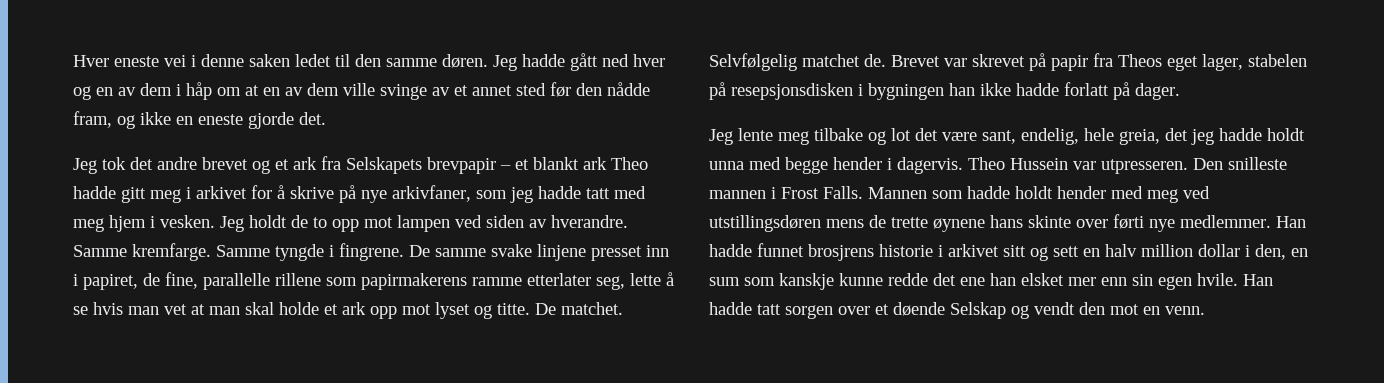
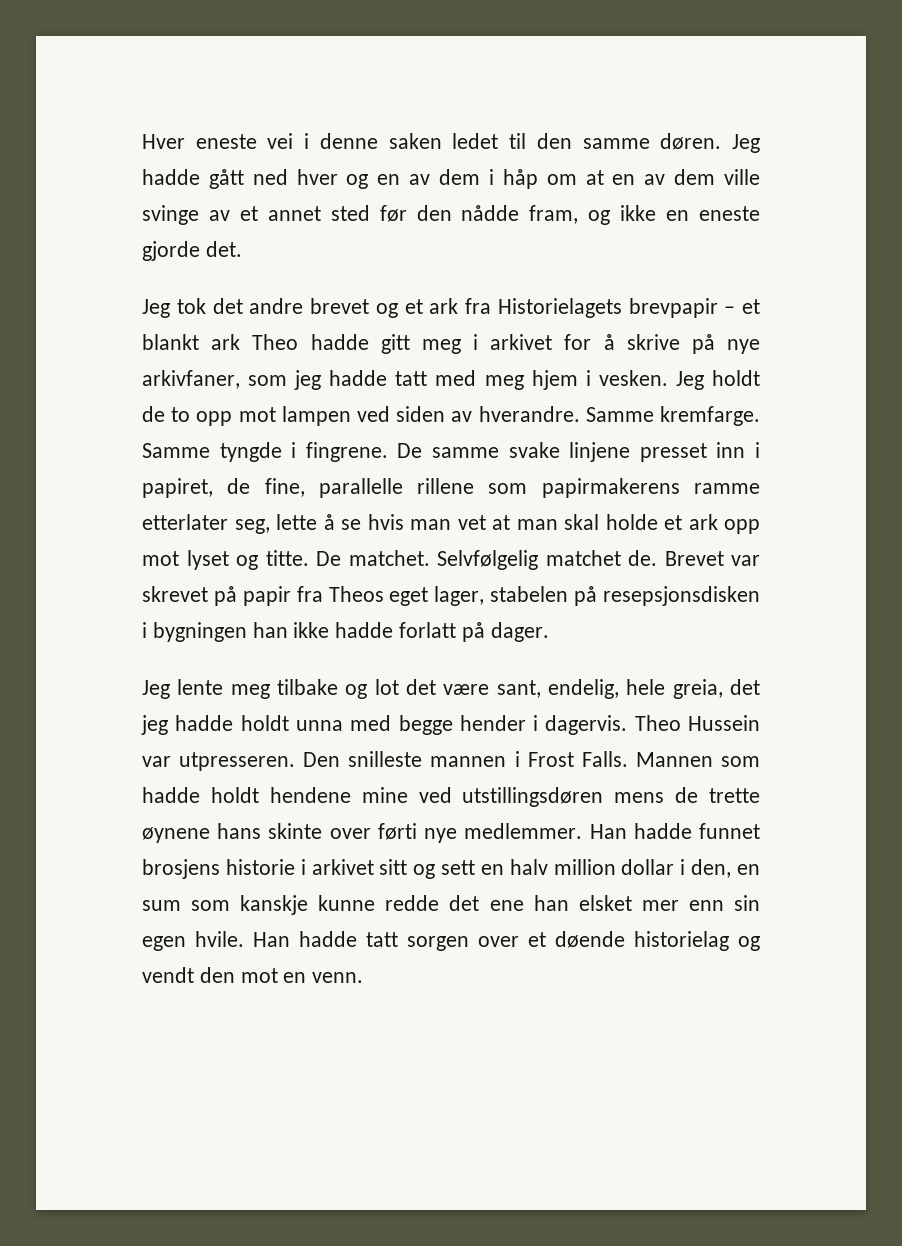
[346,157,422,174] Selskapets -> [497,298,622,318] Historielagets
[1057,186,1178,203] hender med meg -> [269,787,408,803] hendene mine
[808,244,874,261] brosjrens -> [142,859,220,879] brosjens
[950,302,1006,319] Selskap -> [634,931,729,951] historielag

